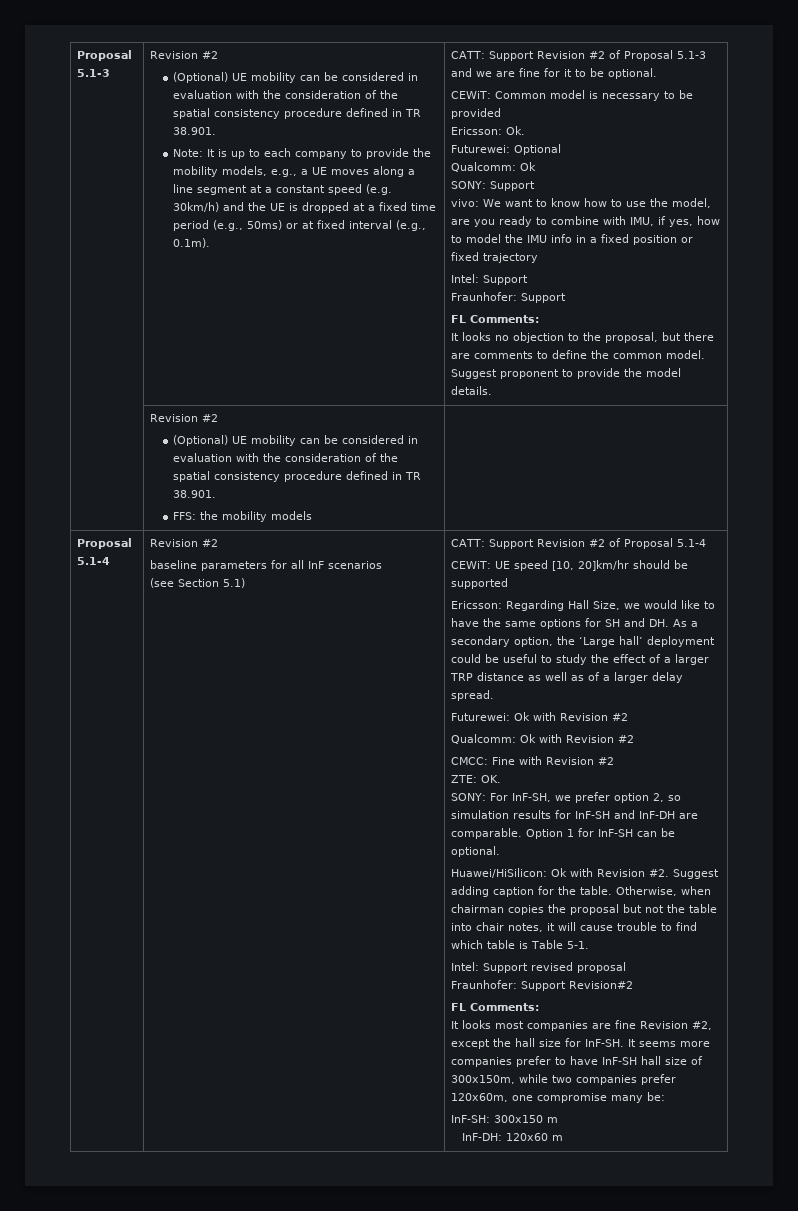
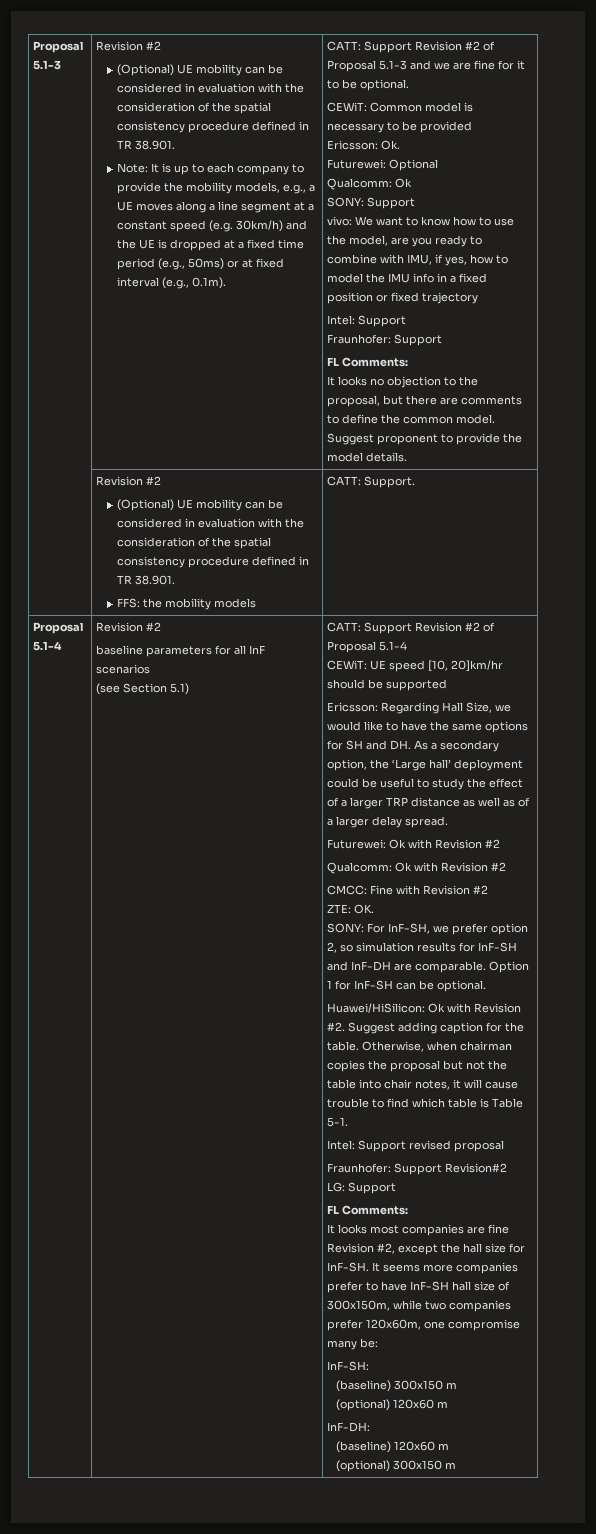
(313, 515) none -> [327,476,416,488] CATT: Support.
(633, 985) none -> [327,1182,397,1194] // LG: Support
(490, 1119) none -> [336,1380,392,1392] // (baseline)
[462,1133,564,1141] InF-DH: 120x60 m -> [336,1399,449,1411] [327,1422,371,1432] [336,1441,450,1453] [336,1460,457,1472] (optional) 120x60 m // InF-DH: // (baseline) 120x60 m // (optional) 300x150 m

